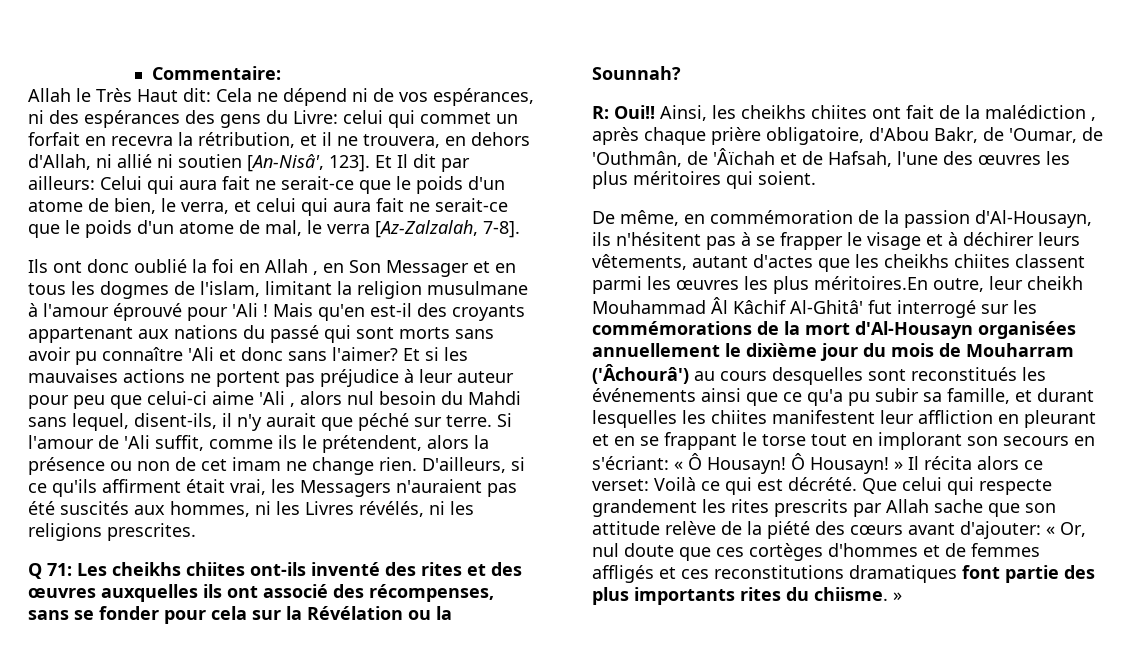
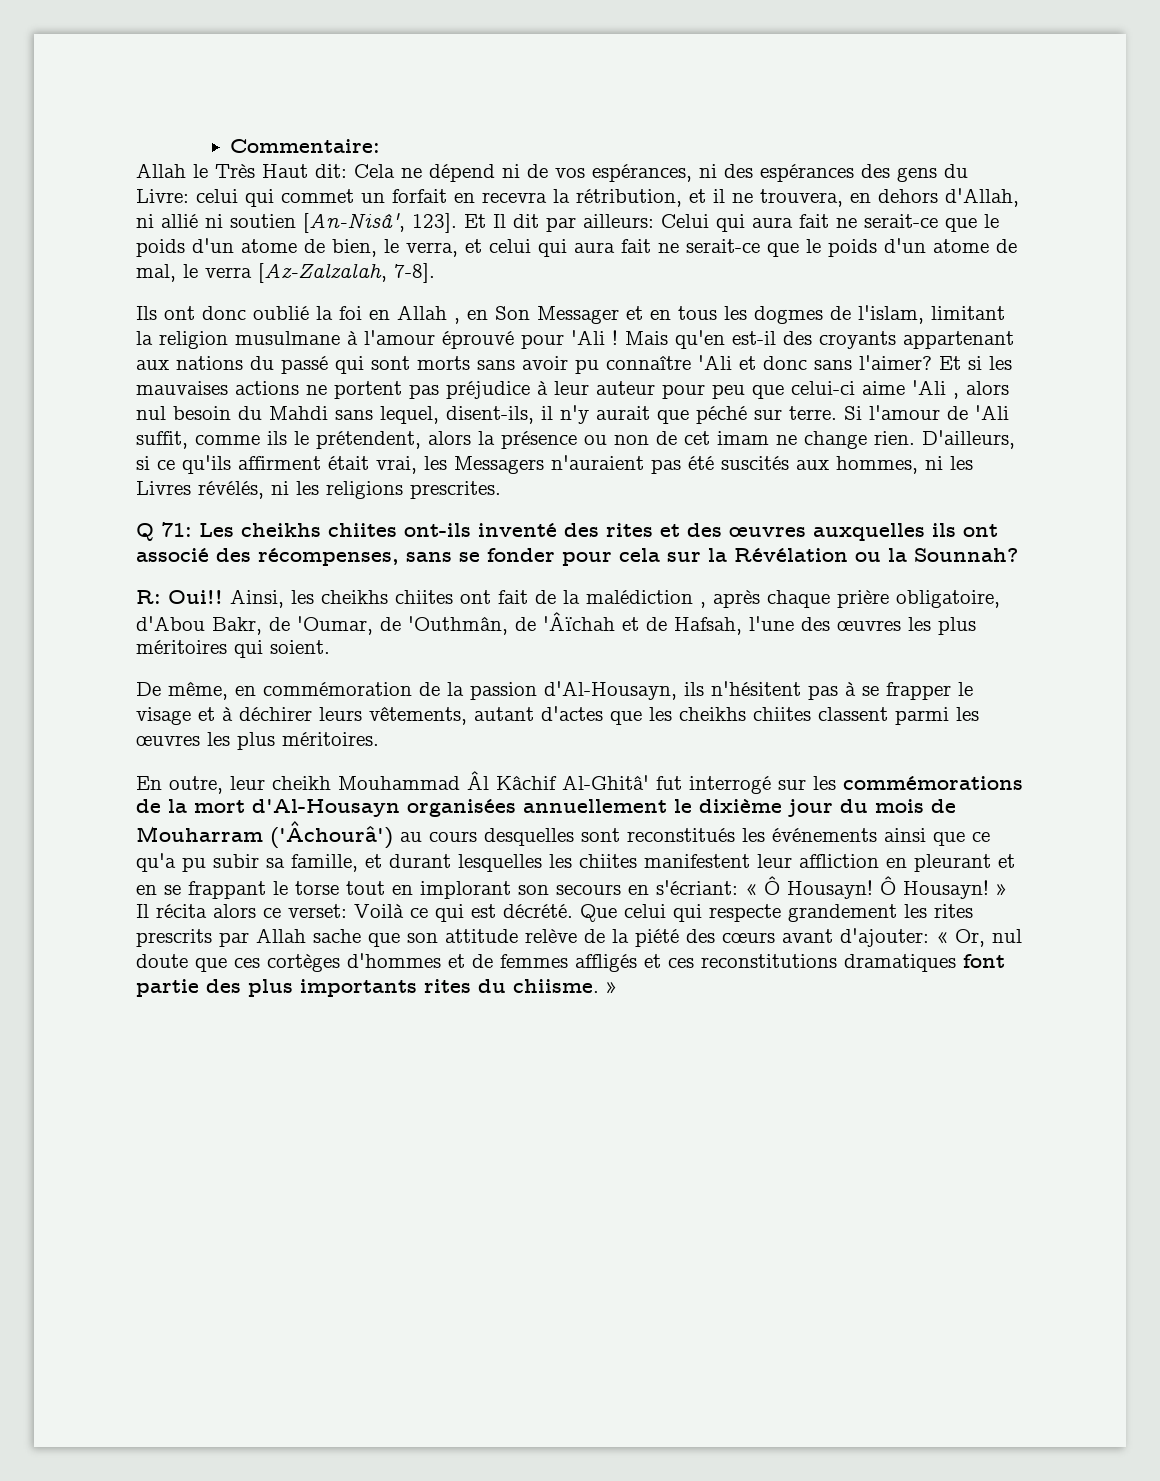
[814,276,928,290] méritoires.En -> [282,732,379,746] [136,776,162,790] méritoires. // En

